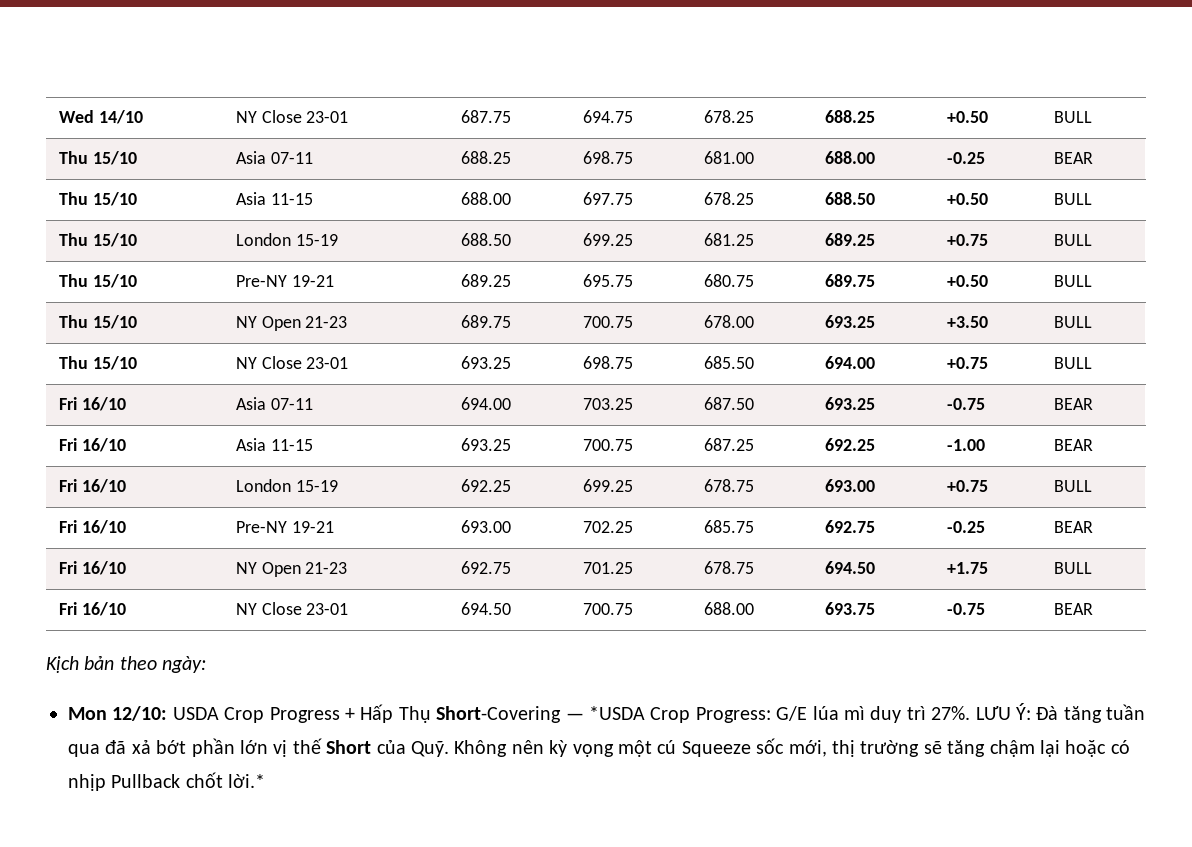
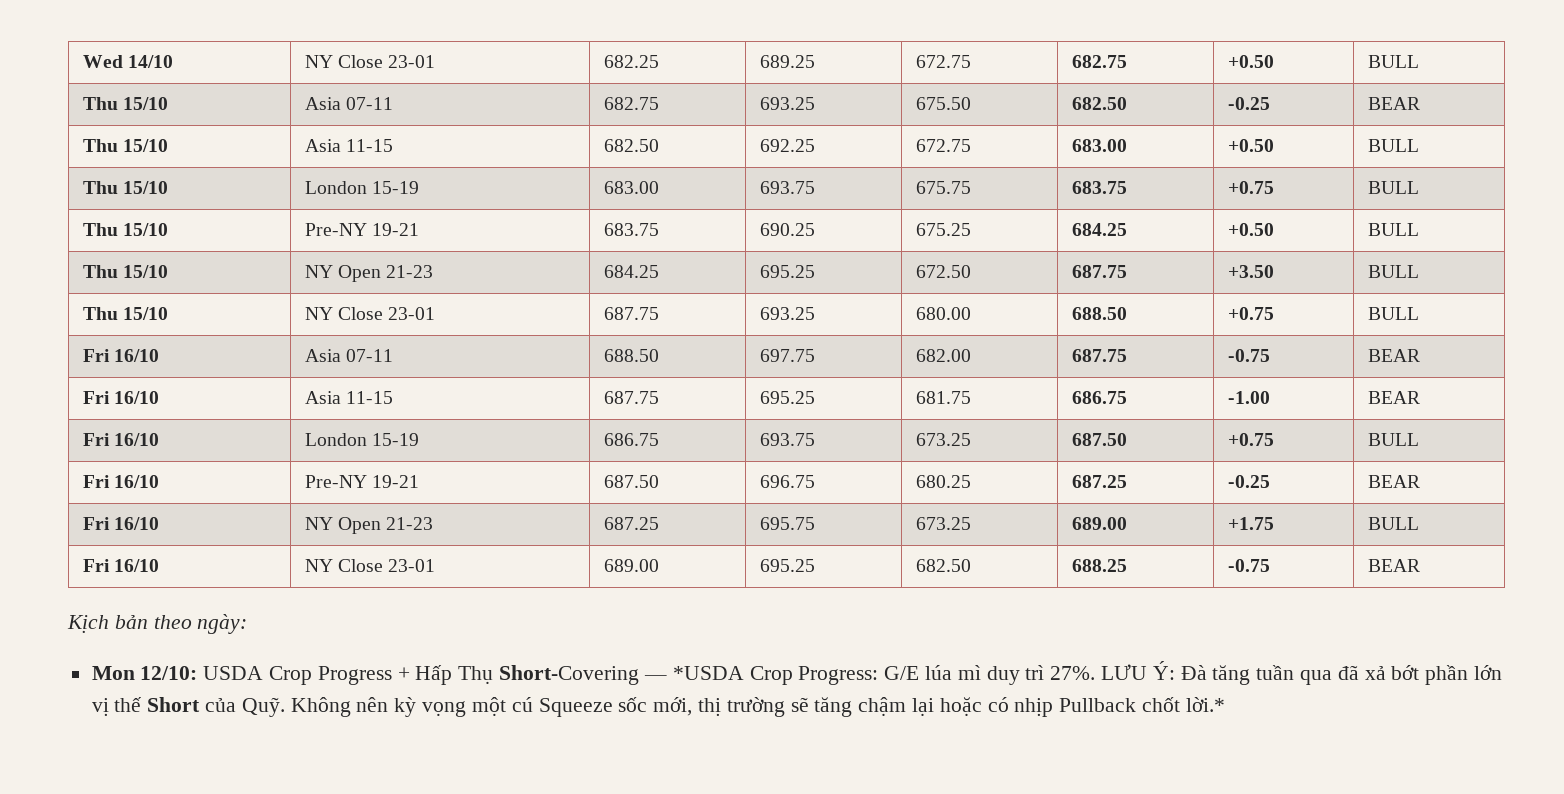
[460,110,511,123] [582,110,633,123] [703,110,754,123] [824,110,875,123] 687.75 | 694.75 | 678.25 | 688.25 -> [603,55,659,68] [759,55,815,68] [915,55,971,68] [1071,55,1127,68] 682.25 | 689.25 | 672.75 | 682.75
[460,151,511,164] [582,151,633,164] [703,151,754,164] [824,151,875,164] 688.25 | 698.75 | 681.00 | 688.00 -> [603,97,659,110] [759,97,815,110] [915,97,971,110] [1071,97,1127,110] 682.75 | 693.25 | 675.50 | 682.50
[460,192,511,205] [582,192,633,205] [703,192,754,205] [824,192,875,205] 688.00 | 697.75 | 678.25 | 688.50 -> [603,139,659,152] [759,139,815,152] [915,139,971,152] [1071,139,1127,152] 682.50 | 692.25 | 672.75 | 683.00
[460,233,511,246] [582,233,633,246] [703,233,754,246] [824,233,875,246] 688.50 | 699.25 | 681.25 | 689.25 -> [603,181,659,194] [759,181,815,194] [915,181,971,194] [1071,181,1127,194] 683.00 | 693.75 | 675.75 | 683.75
[460,274,511,287] [582,274,633,287] [703,274,754,287] [824,274,875,287] 689.25 | 695.75 | 680.75 | 689.75 -> [603,223,659,236] [759,223,815,236] [915,223,971,236] [1071,223,1127,236] 683.75 | 690.25 | 675.25 | 684.25
[460,315,511,328] [582,316,633,328] [703,315,754,328] [824,315,875,328] 689.75 | 700.75 | 678.00 | 693.25 -> [603,265,659,278] [759,265,815,278] [915,265,971,278] [1071,265,1127,278] 684.25 | 695.25 | 672.50 | 687.75
[460,356,511,369] [582,356,633,369] [703,356,754,369] [824,356,875,369] | 693.25 | 698.75 | 685.50 | 694.00 -> [603,307,659,320] [759,307,815,320] [915,307,971,320] [1071,307,1127,320] | 687.75 | 693.25 | 680.00 | 688.50
[460,397,511,410] [582,398,633,410] [703,397,754,410] [824,397,875,410] 694.00 | 703.25 | 687.50 | 693.25 -> [603,349,659,362] [759,349,815,362] [915,349,971,362] [1071,349,1127,362] 688.50 | 697.75 | 682.00 | 687.75
[460,438,511,451] [582,439,633,451] [703,438,754,451] [824,438,875,451] 693.25 | 700.75 | 687.25 | 692.25 -> [603,391,659,404] [759,391,815,404] [915,391,971,404] [1071,391,1127,404] 687.75 | 695.25 | 681.75 | 686.75
[460,479,511,492] [582,479,633,492] [703,479,754,492] [824,479,875,492] 692.25 | 699.25 | 678.75 | 693.00 -> [603,433,659,446] [759,433,815,446] [915,433,971,446] [1071,433,1127,446] 686.75 | 693.75 | 673.25 | 687.50
[460,520,511,533] [582,521,633,533] [703,520,754,533] [824,520,875,533] 693.00 | 702.25 | 685.75 | 692.75 -> [603,475,659,488] [759,475,815,488] [915,475,971,488] [1071,475,1127,488] 687.50 | 696.75 | 680.25 | 687.25
[460,561,511,574] [582,562,633,574] [703,561,754,574] [824,561,875,574] 692.75 | 701.25 | 678.75 | 694.50 -> [603,517,659,530] [759,517,815,530] [915,517,971,530] [1071,517,1127,530] 687.25 | 695.75 | 673.25 | 689.00
[460,602,511,615] [582,603,633,615] [703,602,754,615] [824,602,875,615] 694.50 | 700.75 | 688.00 | 693.75 -> [603,559,659,572] [759,559,815,572] [915,559,971,572] [1071,559,1127,572] 689.00 | 695.25 | 682.50 | 688.25

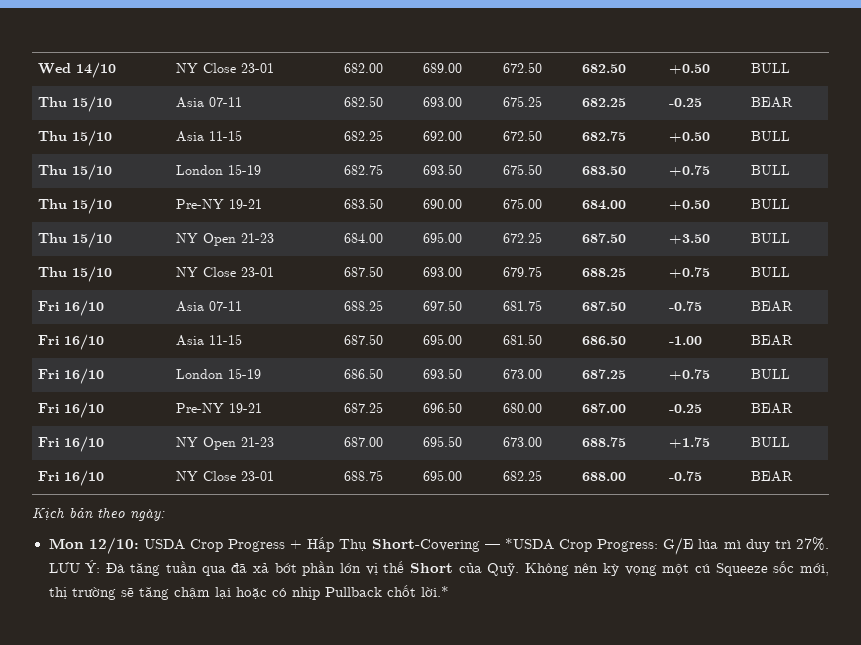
[603,55,659,68] [759,55,815,68] [915,55,971,68] [1071,55,1127,68] 682.25 | 689.25 | 672.75 | 682.75 -> [344,63,384,73] [423,63,463,73] [503,62,543,73] [582,64,627,73] 682.00 | 689.00 | 672.50 | 682.50
[603,97,659,110] [759,97,815,110] [915,97,971,110] [1071,97,1127,110] 682.75 | 693.25 | 675.50 | 682.50 -> [344,96,384,107] [423,97,463,107] [503,96,543,107] [582,98,627,107] 682.50 | 693.00 | 675.25 | 682.25
[603,139,659,152] [759,139,815,152] [915,139,971,152] [1071,139,1127,152] 682.50 | 692.25 | 672.75 | 683.00 -> [344,130,384,141] [423,131,463,141] [503,130,543,141] [582,131,627,141] 682.25 | 692.00 | 672.50 | 682.75
[603,181,659,194] [759,181,815,194] [915,181,971,194] [1071,181,1127,194] 683.00 | 693.75 | 675.75 | 683.75 -> [344,164,384,175] [423,164,463,175] [503,164,543,175] [582,166,627,175] 682.75 | 693.50 | 675.50 | 683.50
[603,223,659,236] [759,223,815,236] [915,223,971,236] [1071,223,1127,236] 683.75 | 690.25 | 675.25 | 684.25 -> [344,198,384,209] [423,199,463,209] [503,198,543,209] [582,200,627,210] 683.50 | 690.00 | 675.00 | 684.00
[603,265,659,278] [759,265,815,278] [915,265,971,278] [1071,265,1127,278] 684.25 | 695.25 | 672.50 | 687.75 -> [344,233,384,243] [423,232,463,243] [503,232,543,243] [582,233,627,243] 684.00 | 695.00 | 672.25 | 687.50
[603,307,659,320] [759,307,815,320] [915,307,971,320] [1071,307,1127,320] 687.75 | 693.25 | 680.00 | 688.50 -> [344,266,384,277] [423,267,463,277] [503,266,543,277] [582,268,627,277] 687.50 | 693.00 | 679.75 | 688.25
[603,349,659,362] [759,349,815,362] [915,349,971,362] [1071,349,1127,362] 688.50 | 697.75 | 682.00 | 687.75 -> [344,300,384,311] [423,300,463,311] [503,300,543,311] [582,301,627,311] 688.25 | 697.50 | 681.75 | 687.50
[603,391,659,404] [759,391,815,404] [915,391,971,404] [1071,391,1127,404] 687.75 | 695.25 | 681.75 | 686.75 -> [344,334,384,345] [423,334,463,345] [503,334,543,345] [582,336,627,345] 687.50 | 695.00 | 681.50 | 686.50
[603,433,659,446] [759,433,815,446] [915,433,971,446] [1071,433,1127,446] 686.75 | 693.75 | 673.25 | 687.50 -> [344,368,384,379] [423,368,463,379] [503,369,543,379] [582,369,627,379] 686.50 | 693.50 | 673.00 | 687.25
[603,475,659,488] [759,475,815,488] [915,475,971,488] [1071,475,1127,488] 687.50 | 696.75 | 680.25 | 687.25 -> [344,402,384,413] [423,402,463,413] [503,403,543,413] [582,403,627,413] 687.25 | 696.50 | 680.00 | 687.00
[603,517,659,530] [759,517,815,530] [915,517,971,530] [1071,517,1127,530] 687.25 | 695.75 | 673.25 | 689.00 -> [344,437,384,447] [423,436,463,447] [503,437,543,447] [582,437,627,447] 687.00 | 695.50 | 673.00 | 688.75
[603,559,659,572] [759,559,815,572] [915,559,971,572] [1071,559,1127,572] 689.00 | 695.25 | 682.50 | 688.25 -> [344,470,384,481] [423,470,463,481] [503,470,543,481] [582,472,627,481] 688.75 | 695.00 | 682.25 | 688.00

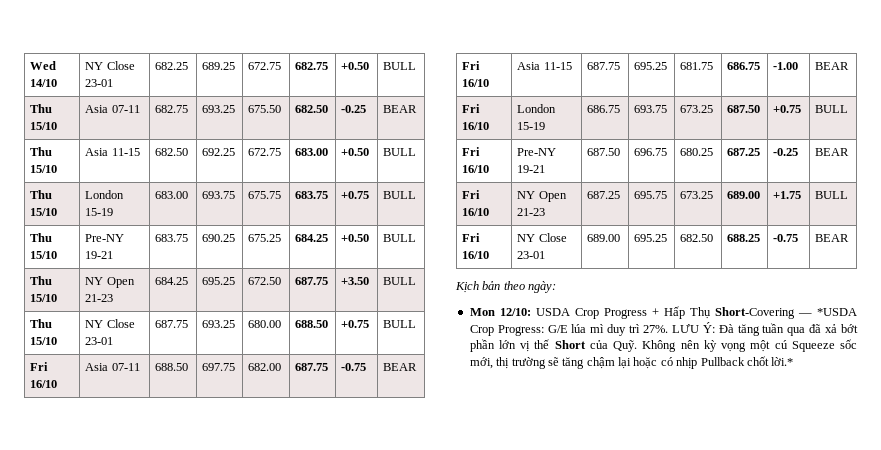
[344,63,384,73] [423,63,463,73] [503,62,543,73] [582,64,627,73] 682.00 | 689.00 | 672.50 | 682.50 -> [155,62,189,70] [202,62,236,70] [248,62,282,70] [295,62,329,70] 682.25 | 689.25 | 672.75 | 682.75
[344,96,384,107] [423,97,463,107] [503,96,543,107] [582,98,627,107] 682.50 | 693.00 | 675.25 | 682.25 -> [155,105,189,113] [202,105,236,113] [248,105,282,113] [295,105,329,113] 682.75 | 693.25 | 675.50 | 682.50
[344,130,384,141] [423,131,463,141] [503,130,543,141] [582,131,627,141] 682.25 | 692.00 | 672.50 | 682.75 -> [155,148,189,156] [202,148,236,156] [248,148,282,156] [295,148,329,156] 682.50 | 692.25 | 672.75 | 683.00
[344,164,384,175] [423,164,463,175] [503,164,543,175] [582,166,627,175] 682.75 | 693.50 | 675.50 | 683.50 -> [155,191,189,199] [202,191,236,199] [248,191,282,199] [295,191,329,199] 683.00 | 693.75 | 675.75 | 683.75
[344,198,384,209] [423,199,463,209] [503,198,543,209] [582,200,627,210] 683.50 | 690.00 | 675.00 | 684.00 -> [155,234,189,242] [202,234,236,242] [248,234,282,242] [295,234,329,242] 683.75 | 690.25 | 675.25 | 684.25
[344,233,384,243] [423,232,463,243] [503,232,543,243] [582,233,627,243] 684.00 | 695.00 | 672.25 | 687.50 -> [155,277,189,285] [202,277,236,285] [248,277,282,285] [295,277,329,285] 684.25 | 695.25 | 672.50 | 687.75
[344,266,384,277] [423,267,463,277] [503,266,543,277] [582,268,627,277] 687.50 | 693.00 | 679.75 | 688.25 -> [155,320,189,328] [202,320,236,328] [248,320,282,328] [295,320,329,328] 687.75 | 693.25 | 680.00 | 688.50
[344,300,384,311] [423,300,463,311] [503,300,543,311] [582,301,627,311] 688.25 | 697.50 | 681.75 | 687.50 -> [155,363,189,371] [202,363,236,371] [248,363,282,371] [295,363,329,371] 688.50 | 697.75 | 682.00 | 687.75
[344,334,384,345] [423,334,463,345] [503,334,543,345] [582,336,627,345] 687.50 | 695.00 | 681.50 | 686.50 -> [587,62,621,70] [634,62,668,70] [680,62,714,70] [727,62,761,70] 687.75 | 695.25 | 681.75 | 686.75
[344,368,384,379] [423,368,463,379] [503,369,543,379] [582,369,627,379] 686.50 | 693.50 | 673.00 | 687.25 -> [587,105,621,113] [634,105,668,113] [680,105,714,113] [727,105,761,113] 686.75 | 693.75 | 673.25 | 687.50
[344,402,384,413] [423,402,463,413] [503,403,543,413] [582,403,627,413] 687.25 | 696.50 | 680.00 | 687.00 -> [587,148,621,156] [634,148,668,156] [680,148,714,156] [727,148,761,156] 687.50 | 696.75 | 680.25 | 687.25
[344,437,384,447] [423,436,463,447] [503,437,543,447] [582,437,627,447] 687.00 | 695.50 | 673.00 | 688.75 -> [587,191,621,199] [634,191,668,199] [680,191,714,199] [727,191,761,199] 687.25 | 695.75 | 673.25 | 689.00
[344,470,384,481] [423,470,463,481] [503,470,543,481] [582,472,627,481] 688.75 | 695.00 | 682.25 | 688.00 -> [587,234,621,242] [634,234,668,242] [680,234,714,242] [727,234,761,242] 689.00 | 695.25 | 682.50 | 688.25

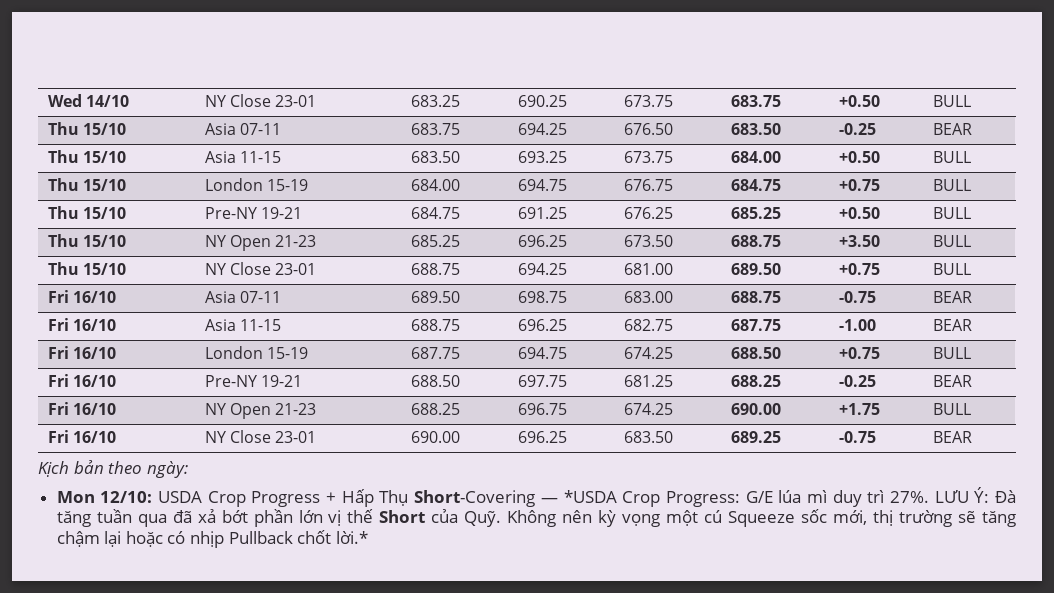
[155,62,189,70] [202,62,236,70] [248,62,282,70] [295,62,329,70] 682.25 | 689.25 | 672.75 | 682.75 -> [410,95,460,107] [517,95,567,107] [623,95,673,107] [730,95,781,107] 683.25 | 690.25 | 673.75 | 683.75
[155,105,189,113] [202,105,236,113] [248,105,282,113] [295,105,329,113] 682.75 | 693.25 | 675.50 | 682.50 -> [410,123,460,135] [517,123,567,135] [623,123,673,135] [730,123,781,135] 683.75 | 694.25 | 676.50 | 683.50
[155,148,189,156] [202,148,236,156] [248,148,282,156] [295,148,329,156] 682.50 | 692.25 | 672.75 | 683.00 -> [410,151,460,163] [517,151,567,163] [623,151,673,163] [730,151,781,163] 683.50 | 693.25 | 673.75 | 684.00
[155,191,189,199] [202,191,236,199] [248,191,282,199] [295,191,329,199] 683.00 | 693.75 | 675.75 | 683.75 -> [410,179,460,191] [517,179,567,191] [623,179,673,191] [730,179,781,191] 684.00 | 694.75 | 676.75 | 684.75
[155,234,189,242] [202,234,236,242] [248,234,282,242] [295,234,329,242] 683.75 | 690.25 | 675.25 | 684.25 -> [410,207,460,219] [517,207,567,219] [623,207,673,219] [730,207,781,219] 684.75 | 691.25 | 676.25 | 685.25
[155,277,189,285] [202,277,236,285] [248,277,282,285] [295,277,329,285] 684.25 | 695.25 | 672.50 | 687.75 -> [410,235,460,247] [517,235,567,247] [623,235,673,247] [730,235,781,247] 685.25 | 696.25 | 673.50 | 688.75
[155,320,189,328] [202,320,236,328] [248,320,282,328] [295,320,329,328] 687.75 | 693.25 | 680.00 | 688.50 -> [410,263,460,275] [517,263,567,275] [623,263,673,275] [730,263,781,275] 688.75 | 694.25 | 681.00 | 689.50
[155,363,189,371] [202,363,236,371] [248,363,282,371] [295,363,329,371] 688.50 | 697.75 | 682.00 | 687.75 -> [410,291,460,303] [517,291,567,303] [623,291,673,303] [730,291,781,303] 689.50 | 698.75 | 683.00 | 688.75
[587,62,621,70] [634,62,668,70] [680,62,714,70] [727,62,761,70] 687.75 | 695.25 | 681.75 | 686.75 -> [410,319,460,331] [517,319,567,331] [623,319,673,331] [730,319,781,331] 688.75 | 696.25 | 682.75 | 687.75
[587,105,621,113] [634,105,668,113] [680,105,714,113] [727,105,761,113] 686.75 | 693.75 | 673.25 | 687.50 -> [410,347,460,359] [517,347,567,359] [623,347,673,359] [730,347,781,359] 687.75 | 694.75 | 674.25 | 688.50
[587,148,621,156] [634,148,668,156] [680,148,714,156] [727,148,761,156] 687.50 | 696.75 | 680.25 | 687.25 -> [410,375,460,387] [517,375,567,387] [623,375,673,387] [730,375,781,387] 688.50 | 697.75 | 681.25 | 688.25
[587,191,621,199] [634,191,668,199] [680,191,714,199] [727,191,761,199] 687.25 | 695.75 | 673.25 | 689.00 -> [410,403,460,415] [517,403,567,415] [623,403,673,415] [730,403,781,415] 688.25 | 696.75 | 674.25 | 690.00
[587,234,621,242] [634,234,668,242] [680,234,714,242] [727,234,761,242] 689.00 | 695.25 | 682.50 | 688.25 -> [410,431,460,443] [517,431,567,443] [623,431,673,443] [730,431,781,443] 690.00 | 696.25 | 683.50 | 689.25

